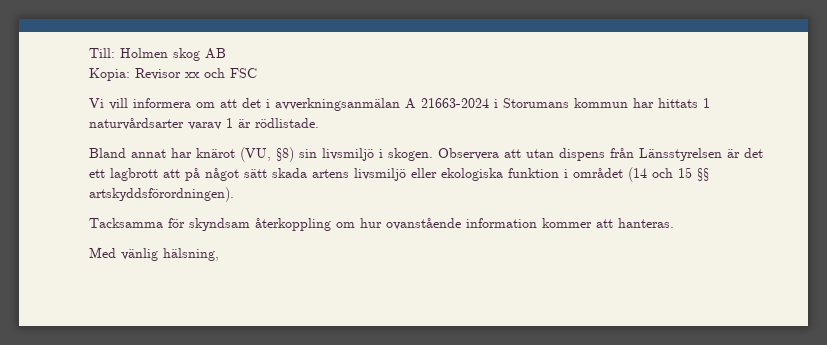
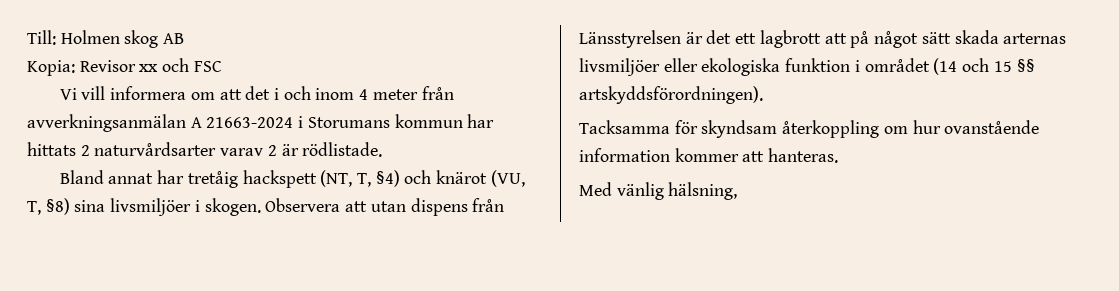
(270, 103) none -> [283,86,454,100] och inom 4 meter från
[703,98,710,108] 1 -> [80,145,90,156] 2
[226,118,233,128] 1 -> [267,145,277,156] 2
[196,147,374,162] knärot (VU, §8) sin livsmiljö -> [187,170,525,188] [27,198,192,216] tretåig hackspett (NT, T, §4) och knärot (VU, T, §8) sina livsmiljöer
[312,168,406,181] artens livsmiljö -> [1003,33,1067,44] [579,58,660,76] arternas livsmiljöer

